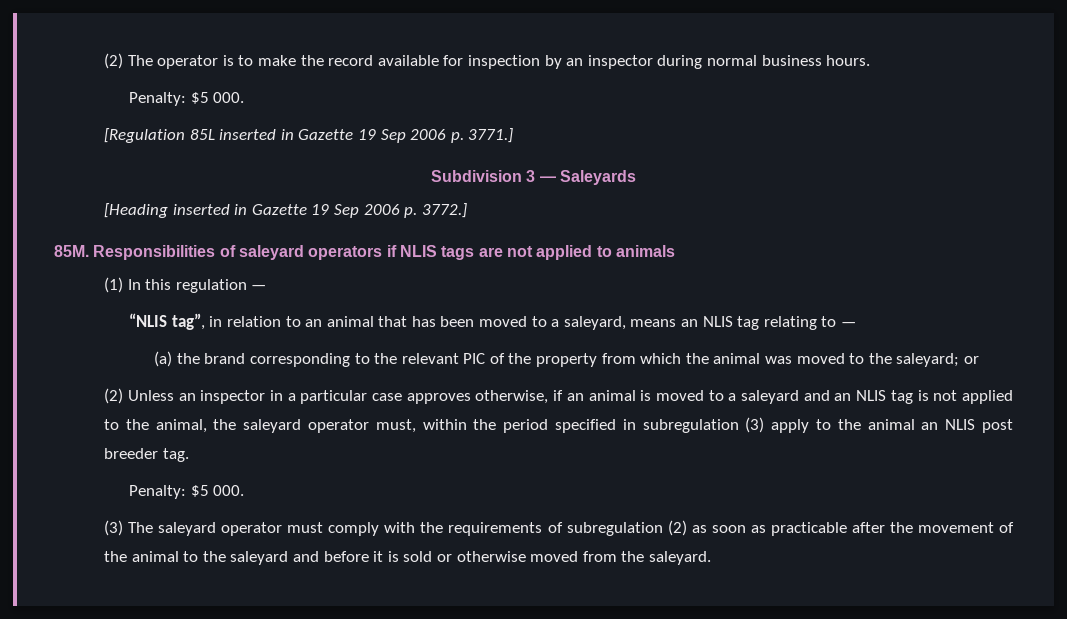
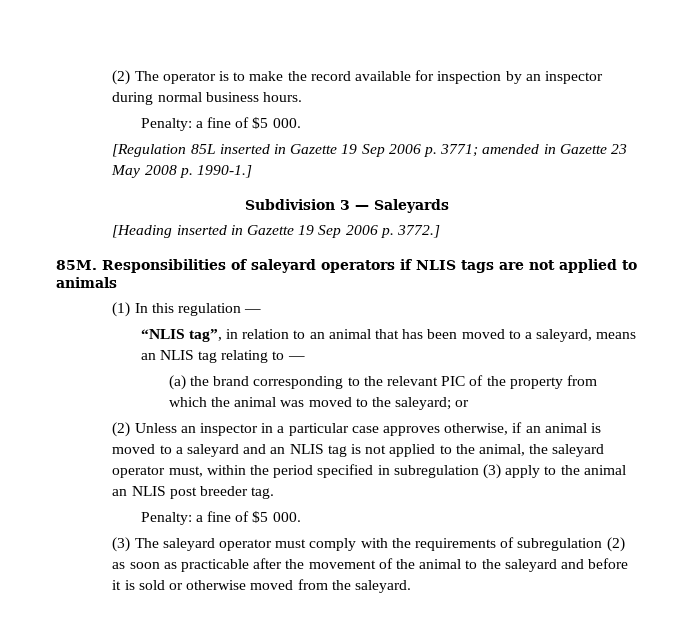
(187, 99) none -> [195,117,250,128] a fine of
[468,128,514,143] 3771.] -> [440,144,627,157] [111,165,253,178] 3771; amended in Gazette 23 May 2008 p. 1990-1.]
(187, 492) none -> [195,511,250,522] a fine of

